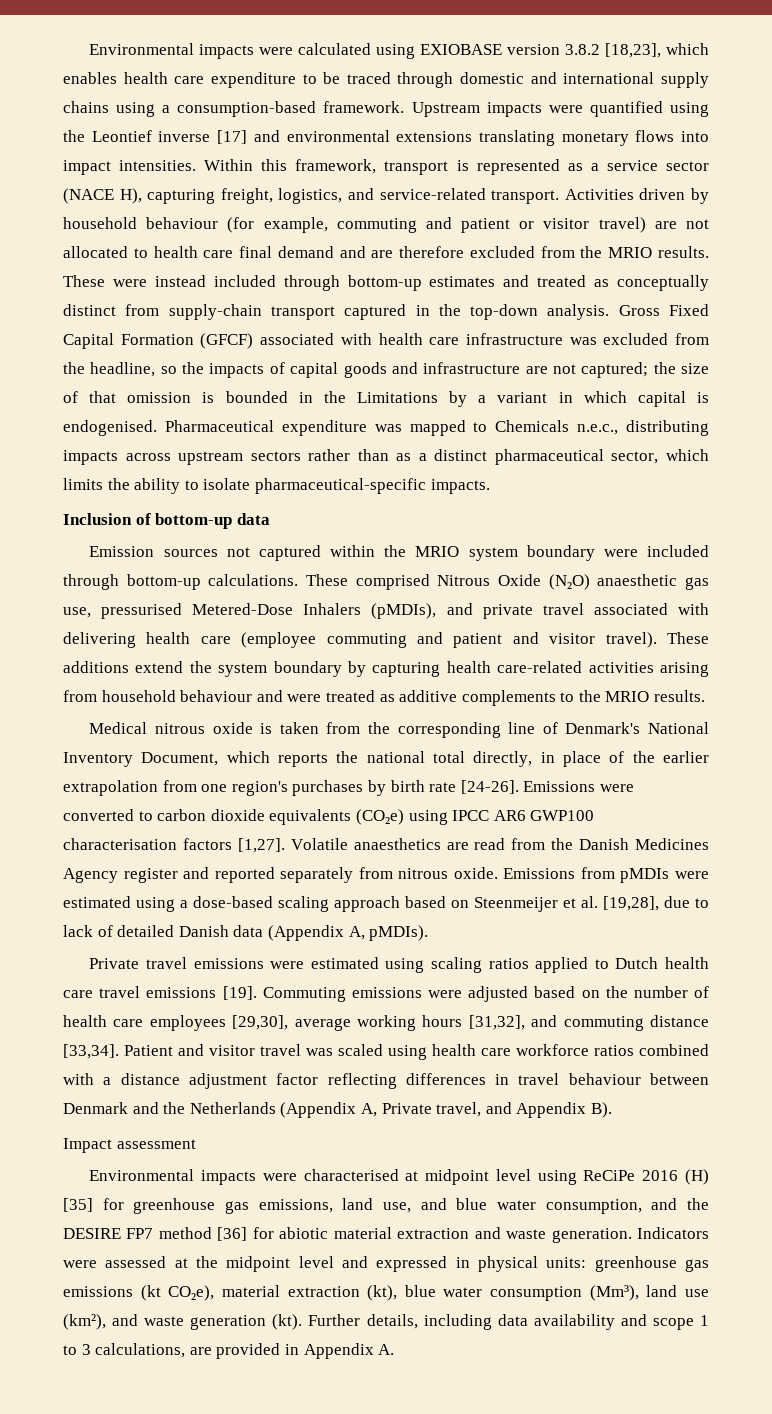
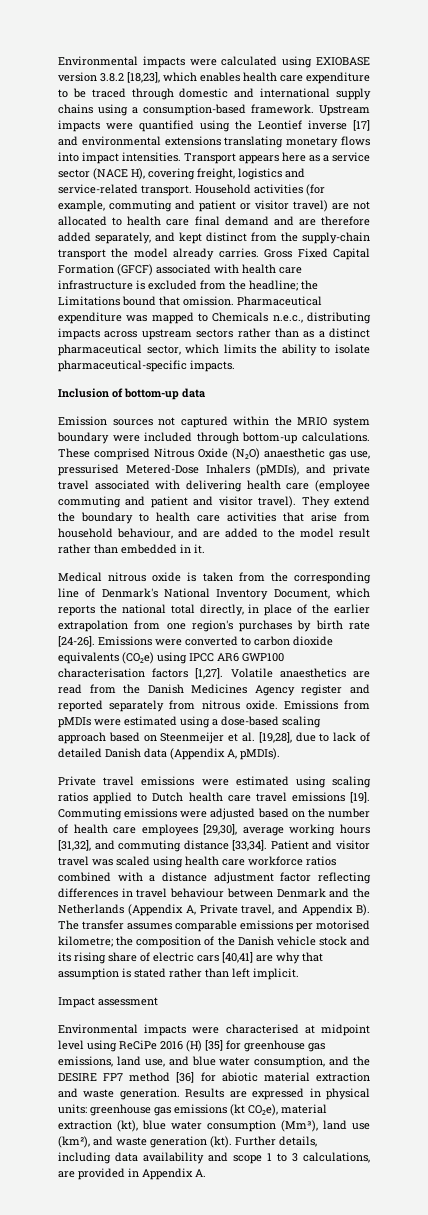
[204,159,560,175] Within this framework, transport is represented -> [184,152,306,164] Transport appears here
[147,188,710,204] [63,217,219,229] capturing freight, logistics, and service-related transport. Activities driven by household behaviour -> [148,168,305,180] [58,184,303,196] covering freight, logistics and service-related transport. Household activities
[469,246,709,258] [63,275,709,291] [63,304,610,320] excluded from the MRIO results. These were instead included through bottom-up estimates and treated as conceptually distinct from supply-chain transport captured in the top-down analysis. -> [58,232,370,244] [58,248,259,260] added separately, and kept distinct from the supply-chain transport the model already carries.
[569,333,709,345] [63,362,709,378] [63,391,709,407] [63,420,157,436] was excluded from the headline, so the impacts of capital goods and infrastructure are not captured; the size of that omission is bounded in the Limitations by a variant in which capital is endogenised. -> [136,280,318,291] [58,296,234,306] is excluded from the headline; the Limitations bound that omission.
[666,632,709,644] [63,661,709,677] [63,690,706,706] These additions extend the system boundary by capturing health care-related activities arising from household behaviour and were treated as additive complements to the MRIO results. -> [301,496,370,508] [58,512,370,524] [58,528,370,539] [58,544,205,554] They extend the boundary to health care activities that arise from household behaviour, and are added to the model result rather than embedded in it.
(612, 1110) none -> [58,920,370,932] [58,936,370,948] [58,952,323,964] [58,968,299,980] The transfer assumes comparable emissions per motorised kilometre; the composition of the Danish vehicle stock and its rising share of electric cars [40,41] are why that assumption is stated rather than left implicit.
[637,1227,709,1239] [63,1256,368,1272] Indicators were assessed at the midpoint level and -> [185,1088,247,1098] Results are

